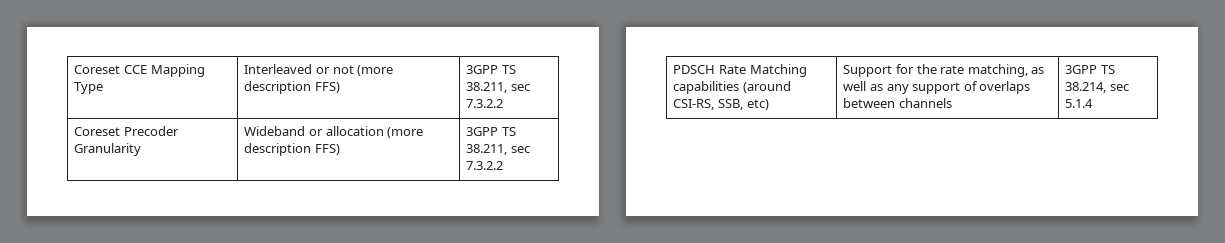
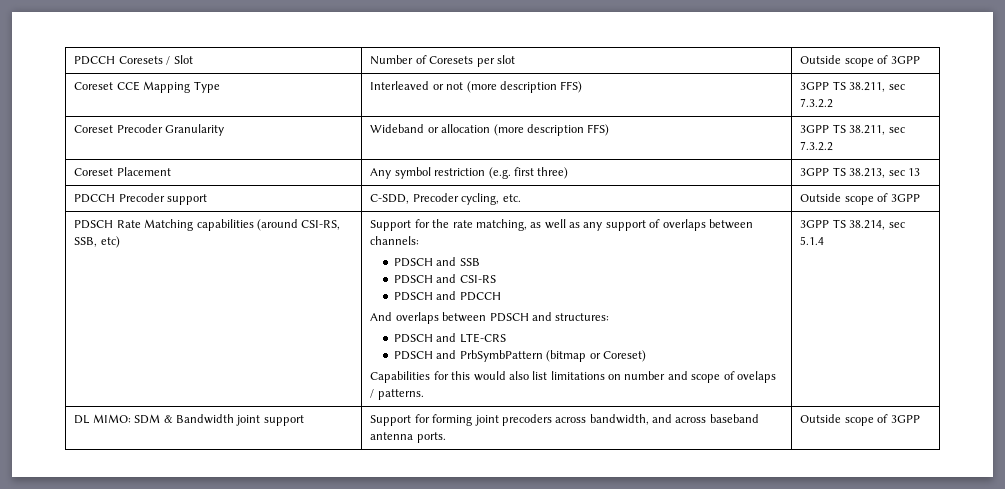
(74, 69) none -> [74,55,193,65] [370,55,515,67] [800,55,920,67] PDCCH Coresets / Slot | Number of Coresets per slot | Outside scope of 3GPP //
(504, 165) none -> [74,167,171,176] [370,167,569,179] [800,167,920,178] [74,193,208,205] [370,193,521,205] [800,193,920,205] // Coreset Placement | Any symbol restriction (e.g. first three) | 3GPP TS 38.213, sec 13 // PDCCH Precoder support | C-SDD, Precoder cycling, etc. | Outside scope of 3GPP
[898,98,952,108] channels -> [370,236,420,245] [394,257,480,267] [394,274,496,284] [394,291,501,301] [370,312,610,324] [394,333,506,343] [394,350,646,362] [370,371,776,383] [370,389,424,400] channels: // PDSCH and SSB // PDSCH and CSI-RS // PDSCH and PDCCH // And overlaps between PDSCH and structures: // PDSCH and LTE-CRS // PDSCH and PrbSymbPattern (bitmap or Coreset) // Capabilities for this would also list limitations on number and scope of ovelaps / patterns.
(1094, 103) none -> [74,414,304,426] [370,414,759,426] [370,432,446,443] [800,414,920,426] // DL MIMO: SDM & Bandwidth joint support | Support for forming joint precoders across bandwidth, and across baseband antenna ports. | Outside scope of 3GPP

